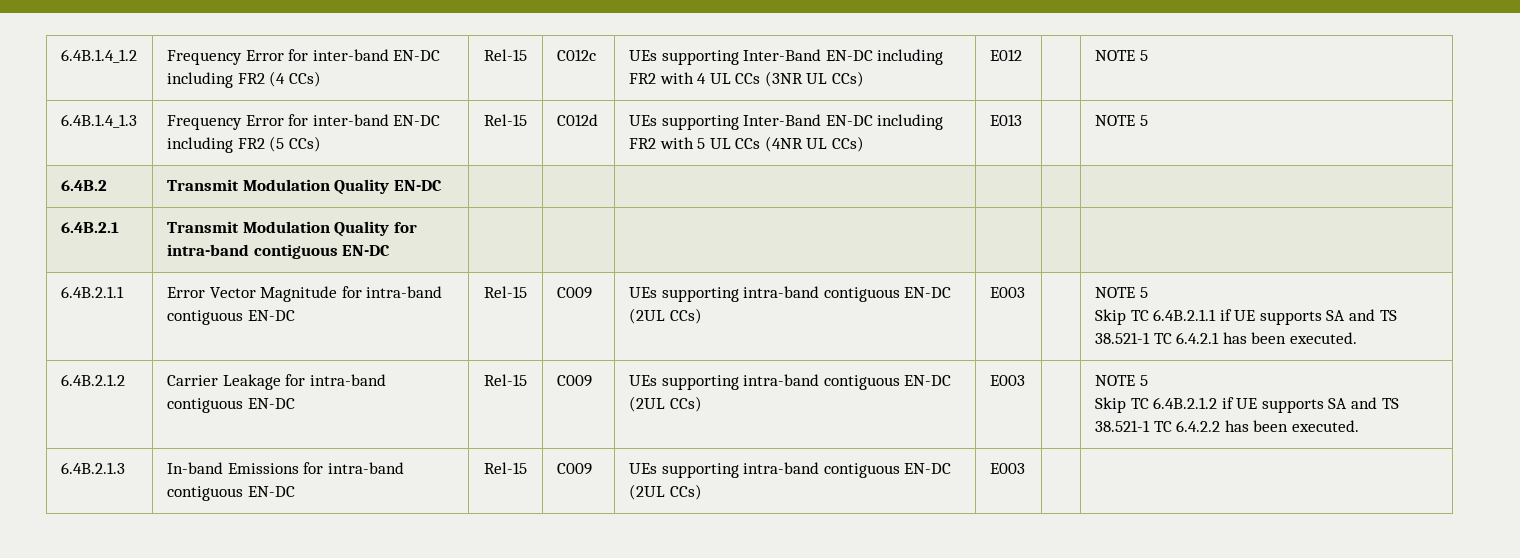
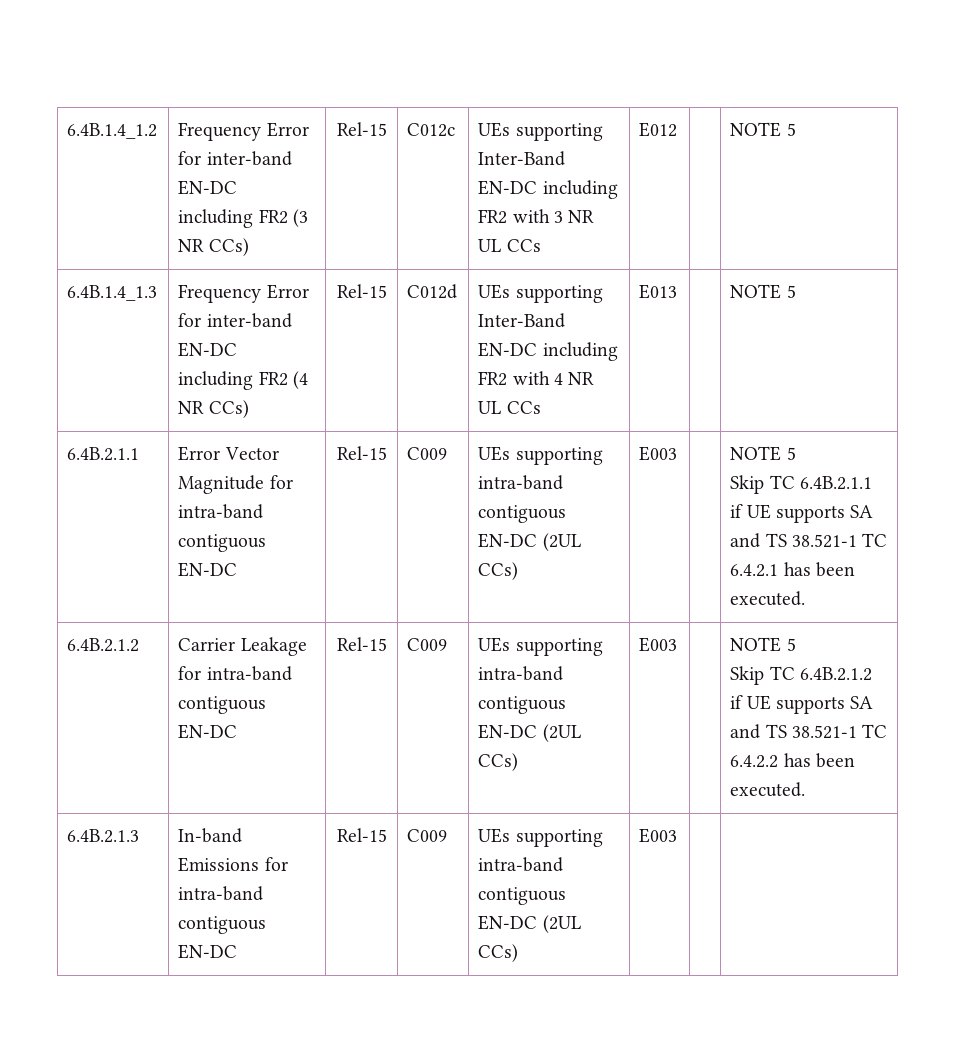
[269,71,286,87] (4 -> [292,209,308,227] [178,239,205,252] (3 NR
[697,71,865,87] 4 UL CCs (3NR UL CCs) -> [553,210,595,223] [478,239,541,252] 3 NR UL CCs
[269,136,285,152] (5 -> [292,371,308,389] [178,401,205,414] (4 NR
[697,136,865,152] 5 UL CCs (4NR UL CCs) -> [553,372,595,385] [478,401,541,414] 4 NR UL CCs
[60,180,107,191] [166,179,442,195] [60,222,119,233] [166,221,417,237] [166,244,391,259] // 6.4B.2 | Transmit Modulation Quality EN-DC | | | | | | // 6.4B.2.1 | Transmit Modulation Quality for intra-band contiguous EN-DC | | | | | | -> (796, 291) none

